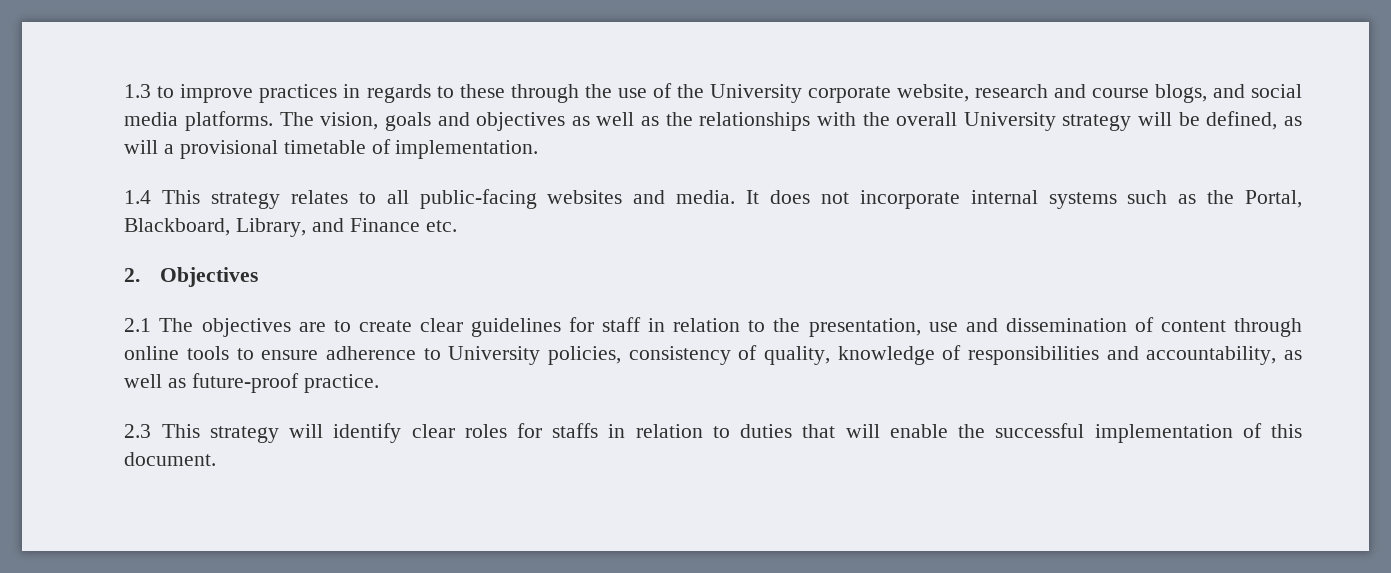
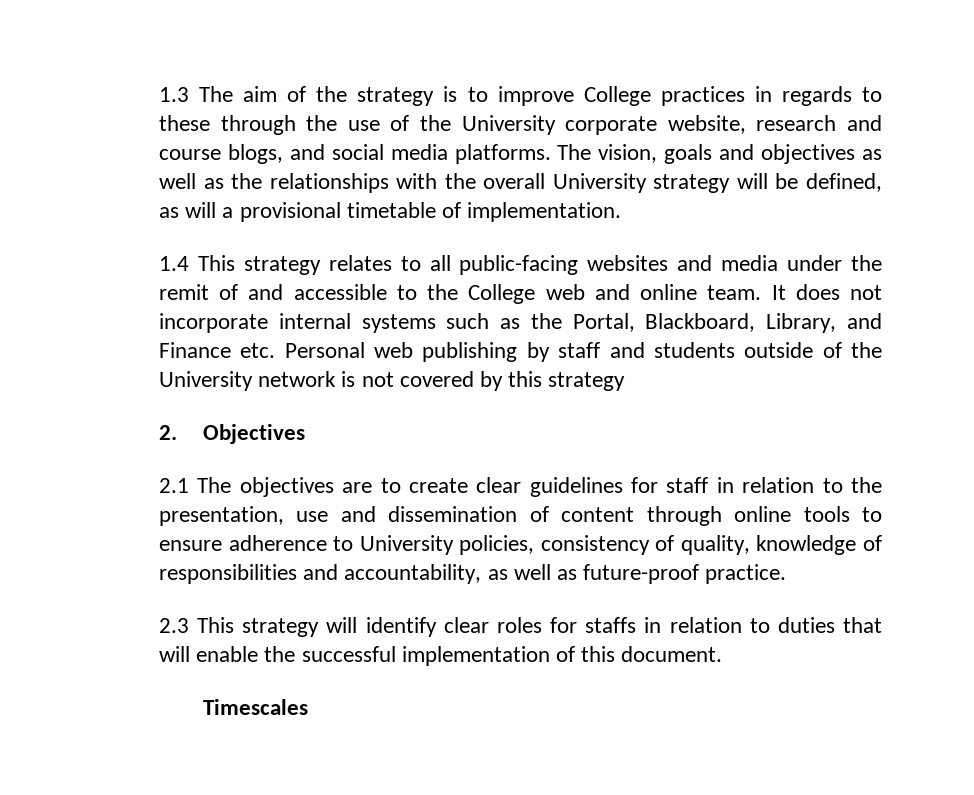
(152, 91) none -> [199,86,458,106] The aim of the strategy is
(254, 93) none -> [583,86,651,106] College
[676,190,736,204] media. -> [721,255,883,271] [158,284,762,304] media under the remit of and accessible to the College web and online team.
(457, 226) none -> [284,342,882,362] [158,371,626,391] Personal web publishing by staff and students outside of the University network is not covered by this strategy
(217, 459) none -> [202,699,308,715] // Timescales

